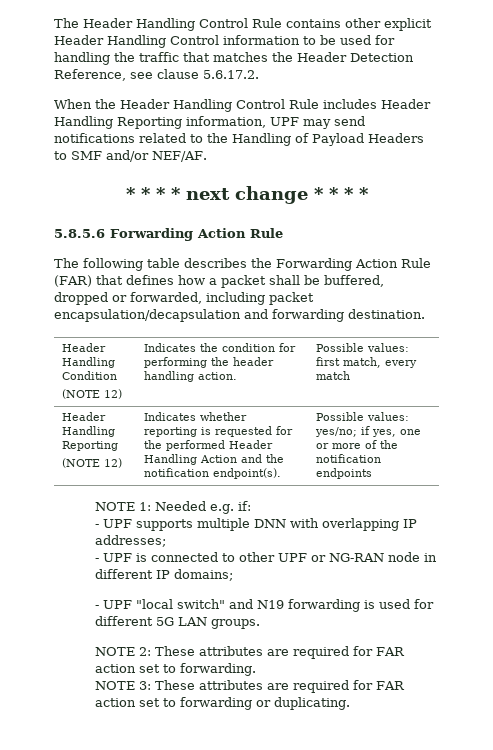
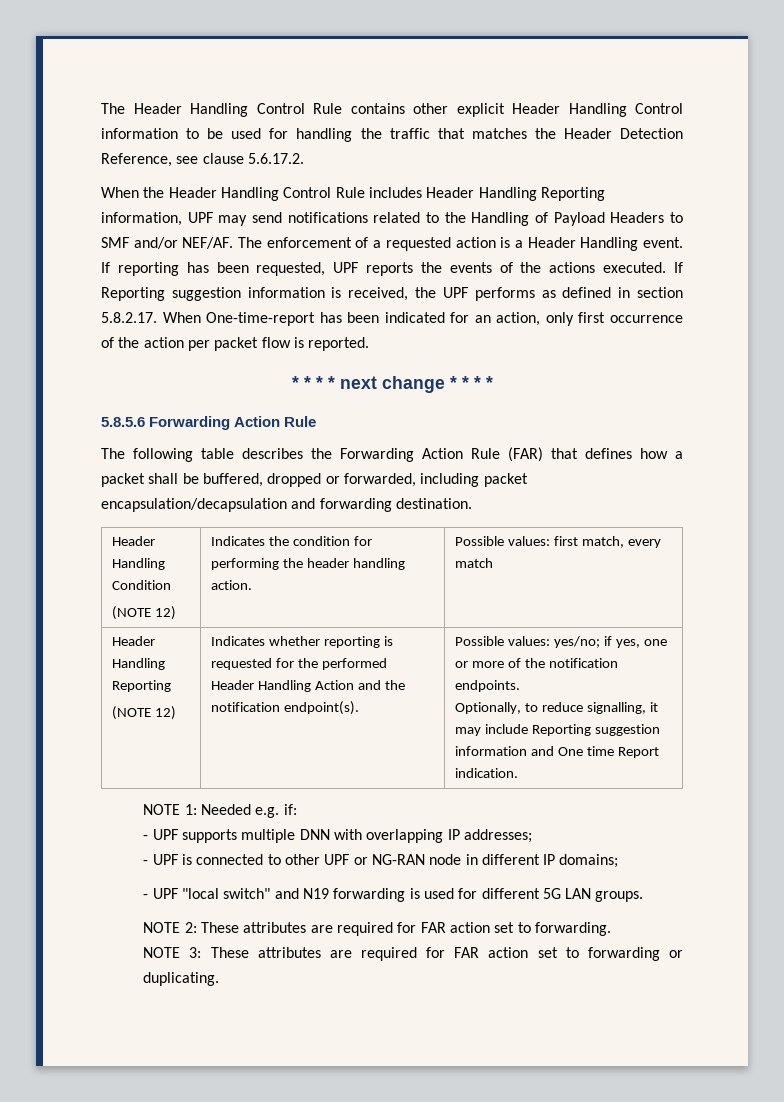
(207, 156) none -> [238,237,683,251] [101,262,684,276] [101,287,683,301] [101,312,684,326] [101,337,370,351] The enforcement of a requested action is a Header Handling event. If reporting has been requested, UPF reports the events of the actions executed. If Reporting suggestion information is received, the UPF performs as defined in section 5.8.2.17. When One-time-report has been indicated for an action, only first occurrence of the action per packet flow is reported.
[315,468,372,479] endpoints -> [455,680,521,692] [455,702,658,714] [455,724,660,736] [455,746,659,758] [455,768,519,778] endpoints. // Optionally, to reduce signalling, it may include Reporting suggestion information and One time Report indication.

